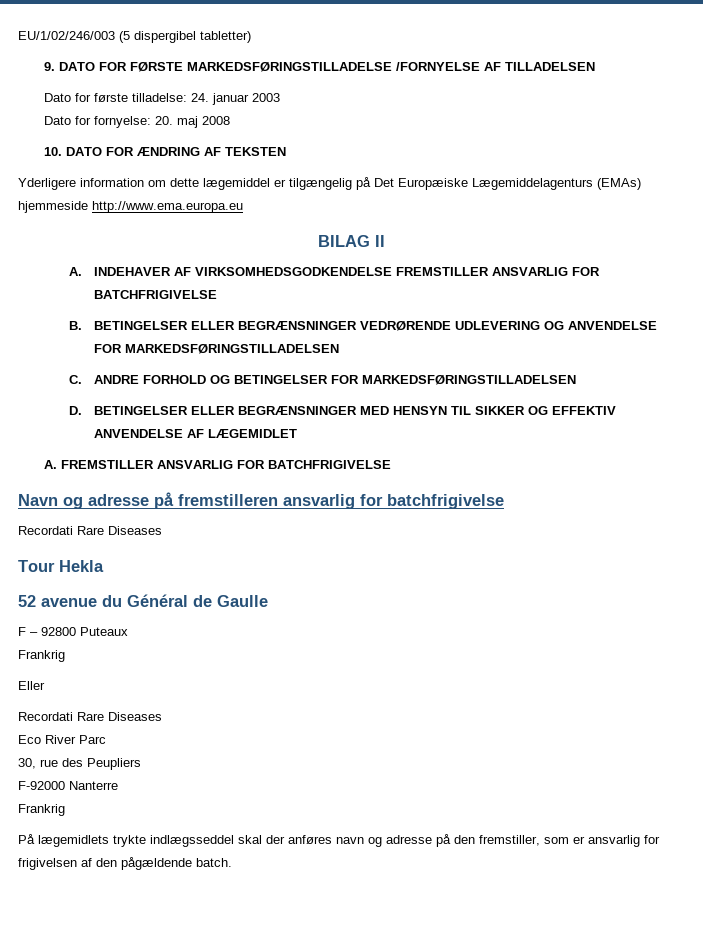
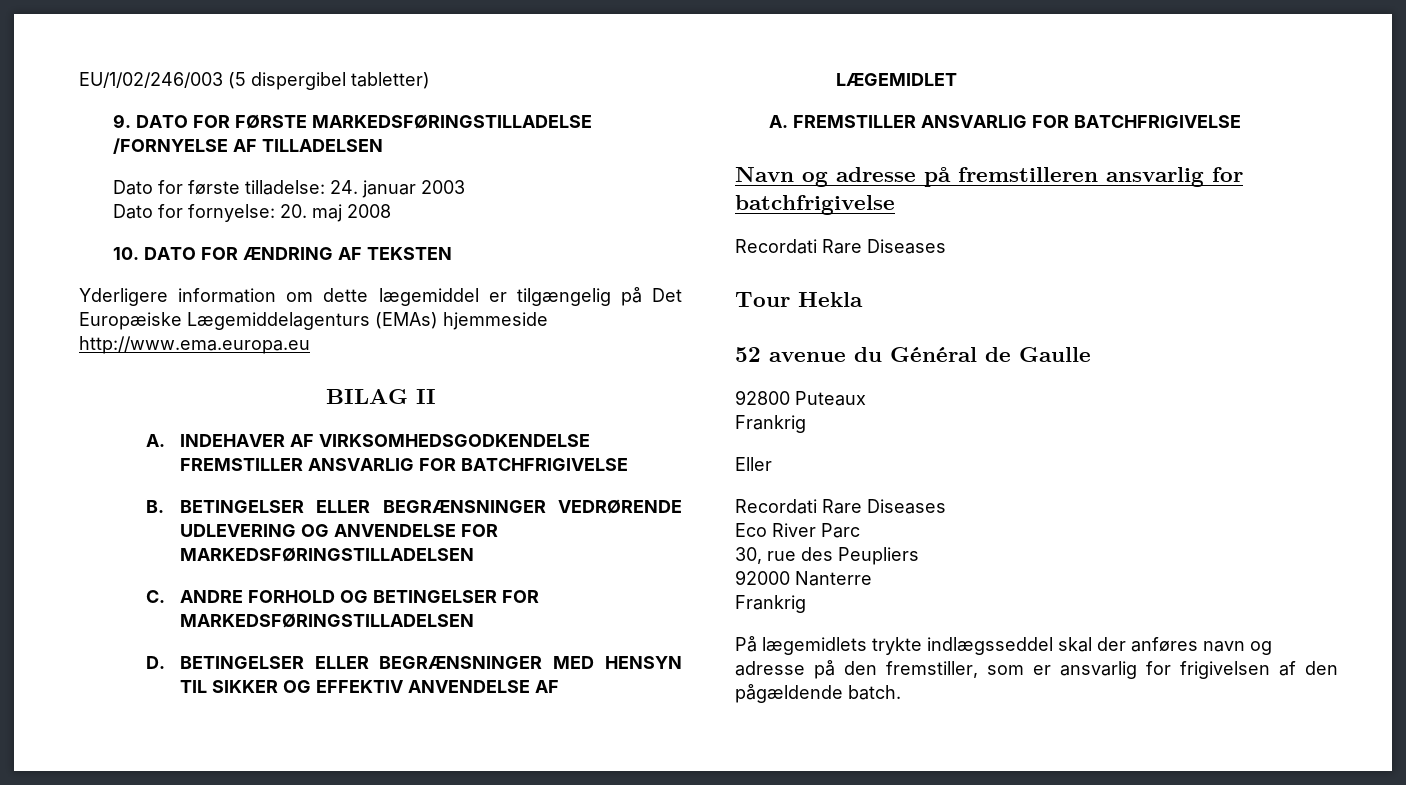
[18,627,38,636] F – -> (1091, 354) none
[18,781,65,790] F-92000 -> [735,570,790,585] 92000

